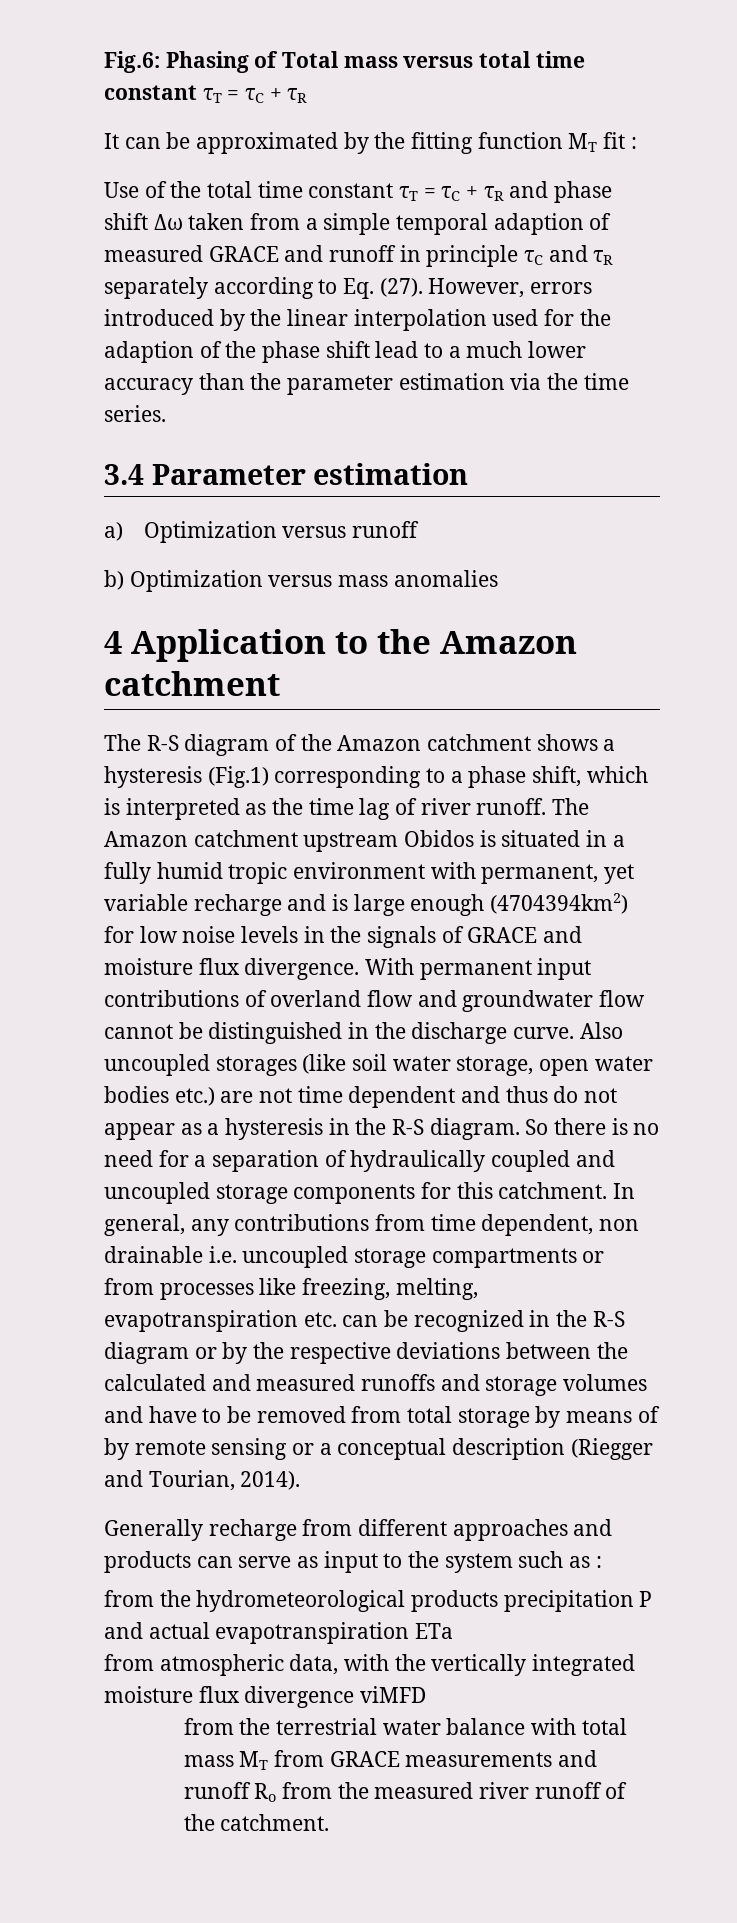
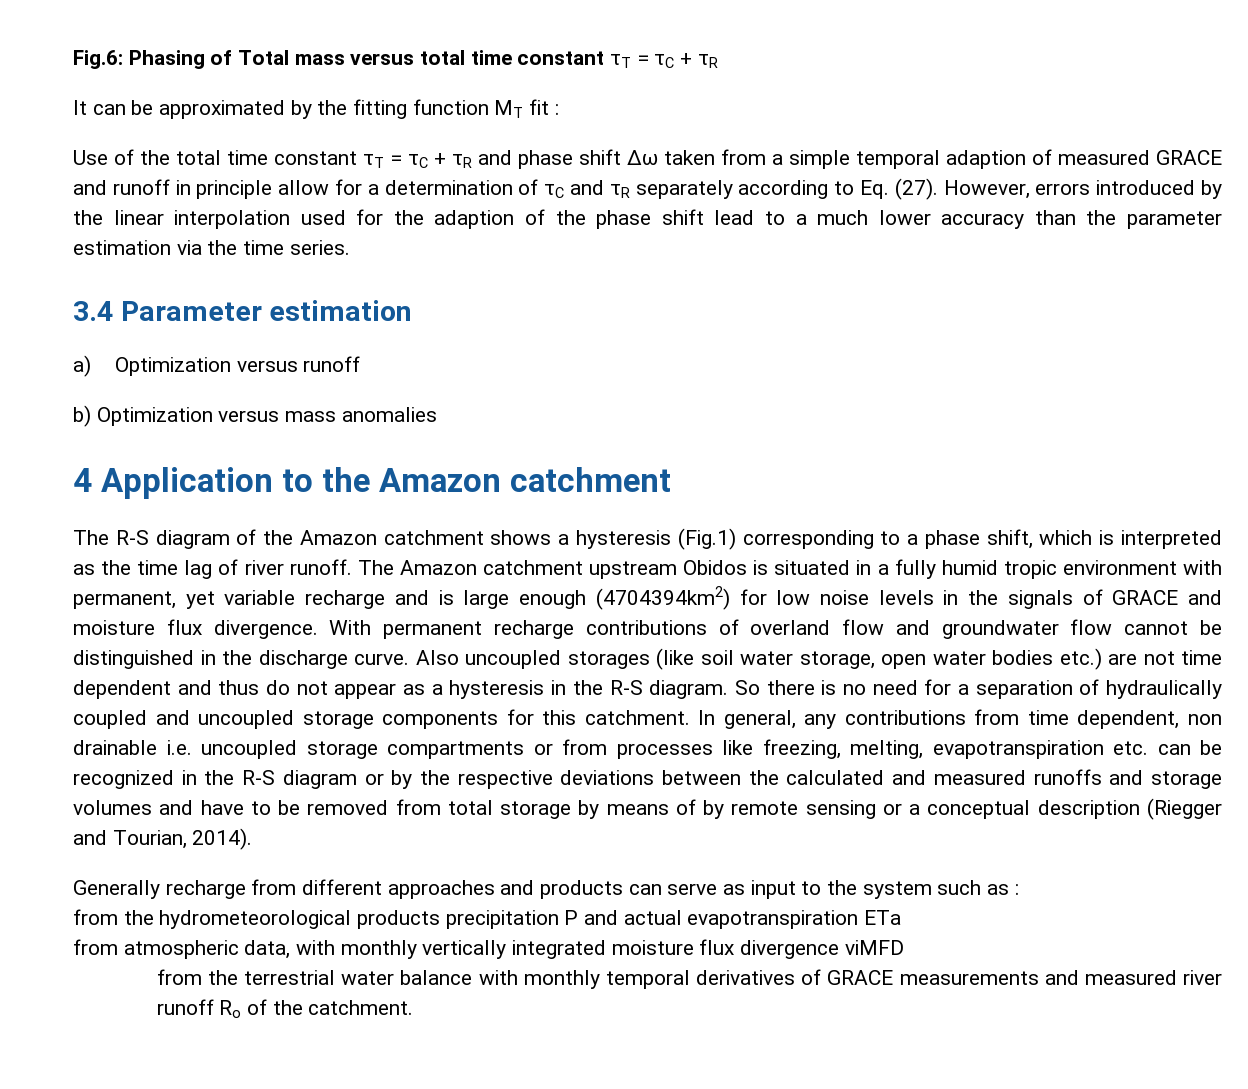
(519, 256) none -> [278,179,539,195] allow for a determination of
[537,958,592,980] input -> [493,620,574,639] recharge
[394,1654,426,1671] the -> [340,940,417,959] monthly
[581,1718,627,1735] [183,1750,597,1770] [183,1782,369,1802] total mass MT from GRACE measurements and runoff Ro from the -> [523,969,1079,989] monthly temporal derivatives of GRACE measurements and
(602, 1790) none -> [219,1000,242,1018] Ro

